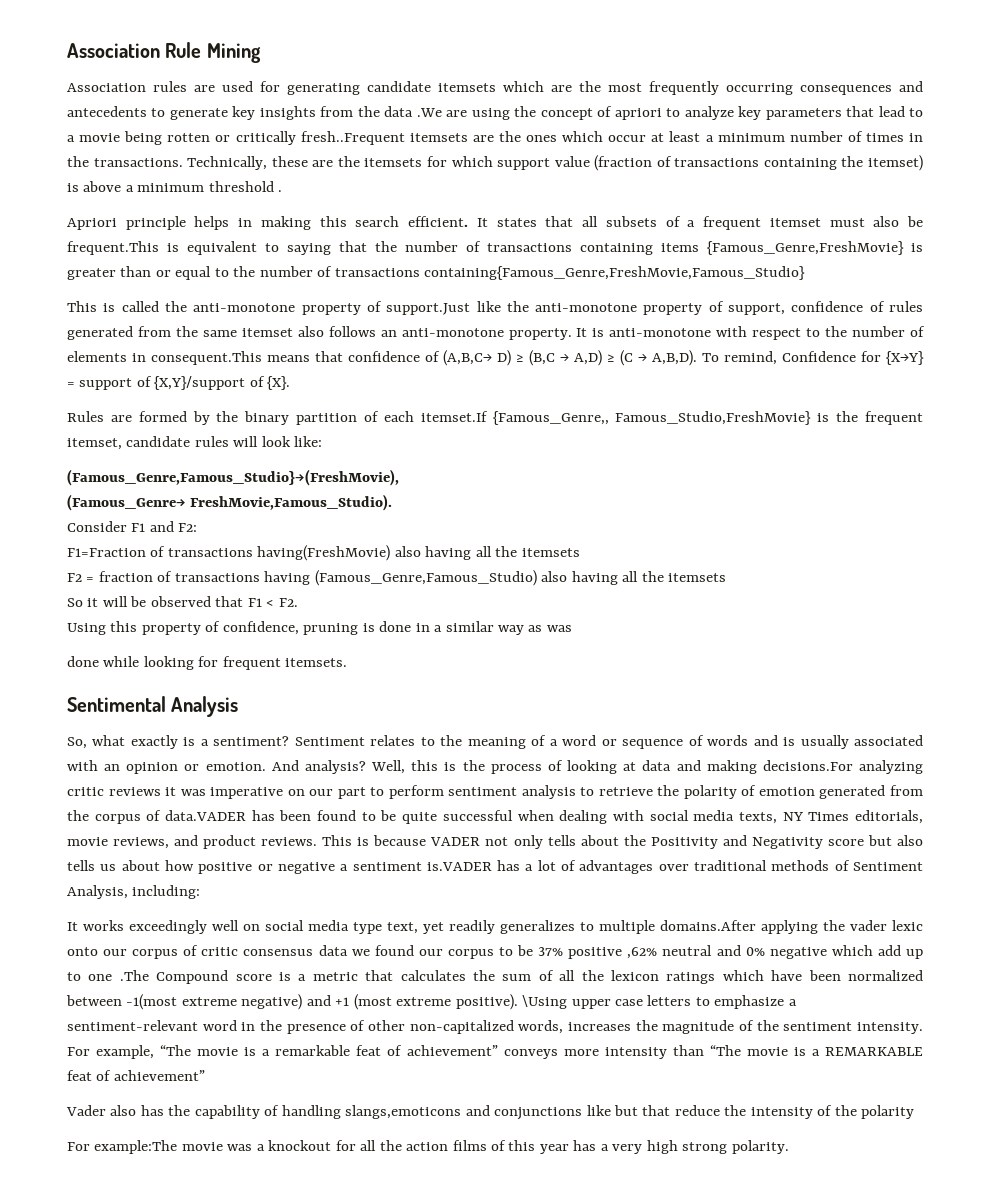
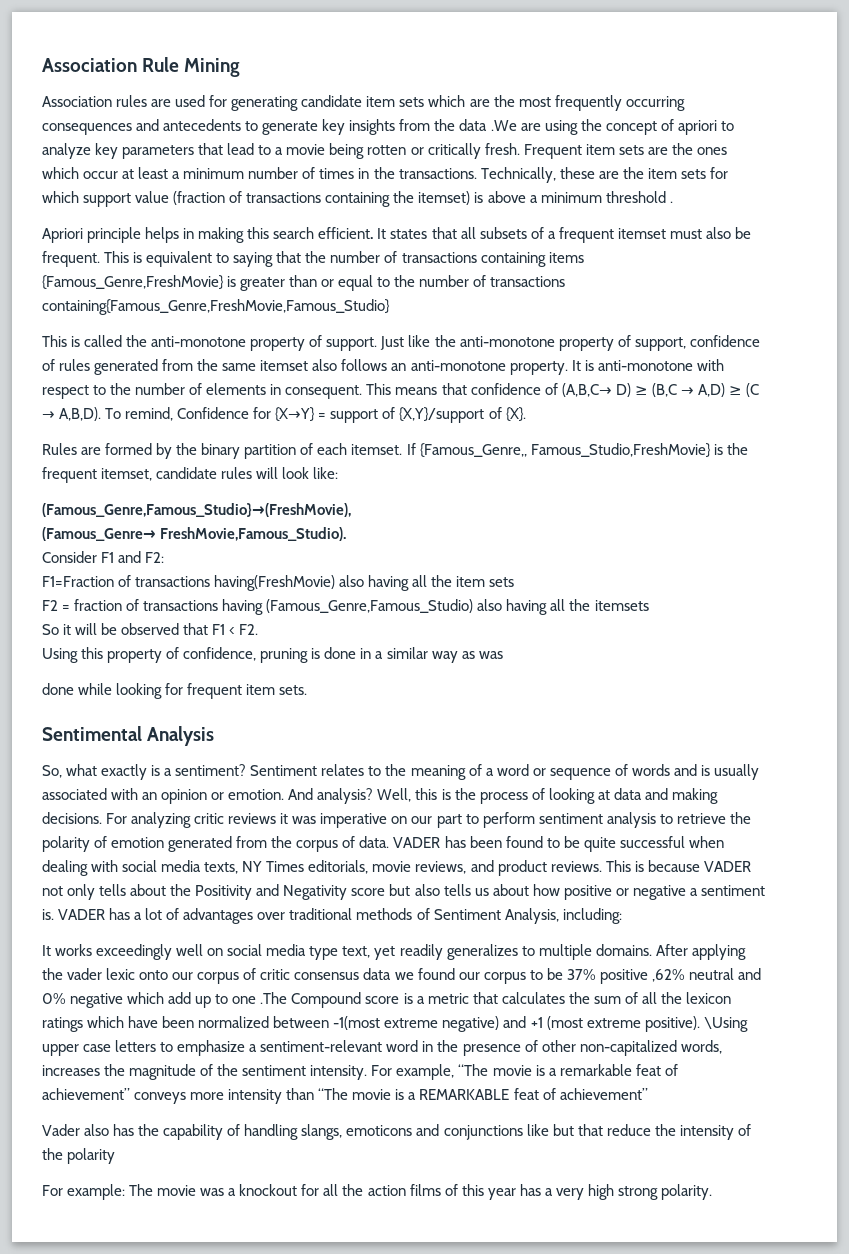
[438,83,496,92] itemsets -> [366,96,425,107] item sets
[300,131,468,145] fresh..Frequent itemsets -> [484,143,644,159] fresh. Frequent item sets
[364,158,423,167] itemsets -> [647,168,706,179] item sets
[67,241,159,255] frequent.This -> [42,251,130,267] frequent. This
[386,303,471,315] support.Just -> [326,336,405,351] support. Just
[151,351,262,365] consequent.This -> [285,383,392,399] consequent. This
[420,411,488,422] itemset.If -> [351,443,416,455] itemset. If
[521,548,580,557] itemsets -> [456,576,515,587] item sets
[285,658,348,667] itemsets. -> [246,684,308,695] item sets.
[762,760,853,771] decisions.For -> [42,812,128,824] decisions. For
[165,810,247,821] data.VADER -> [359,836,441,848] data. VADER
[426,862,492,871] is.VADER -> [42,909,106,920] is. VADER
[660,920,756,931] domains.After -> [595,944,688,956] domains. After
[345,1105,462,1119] slangs,emoticons -> [301,1124,413,1140] slangs, emoticons
[94,1140,178,1154] example:The -> [67,1184,154,1200] example: The

